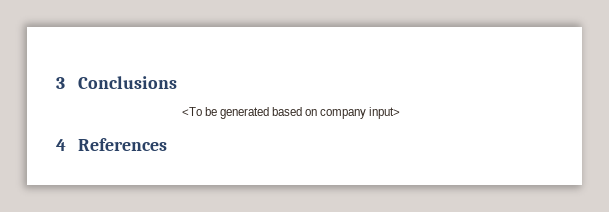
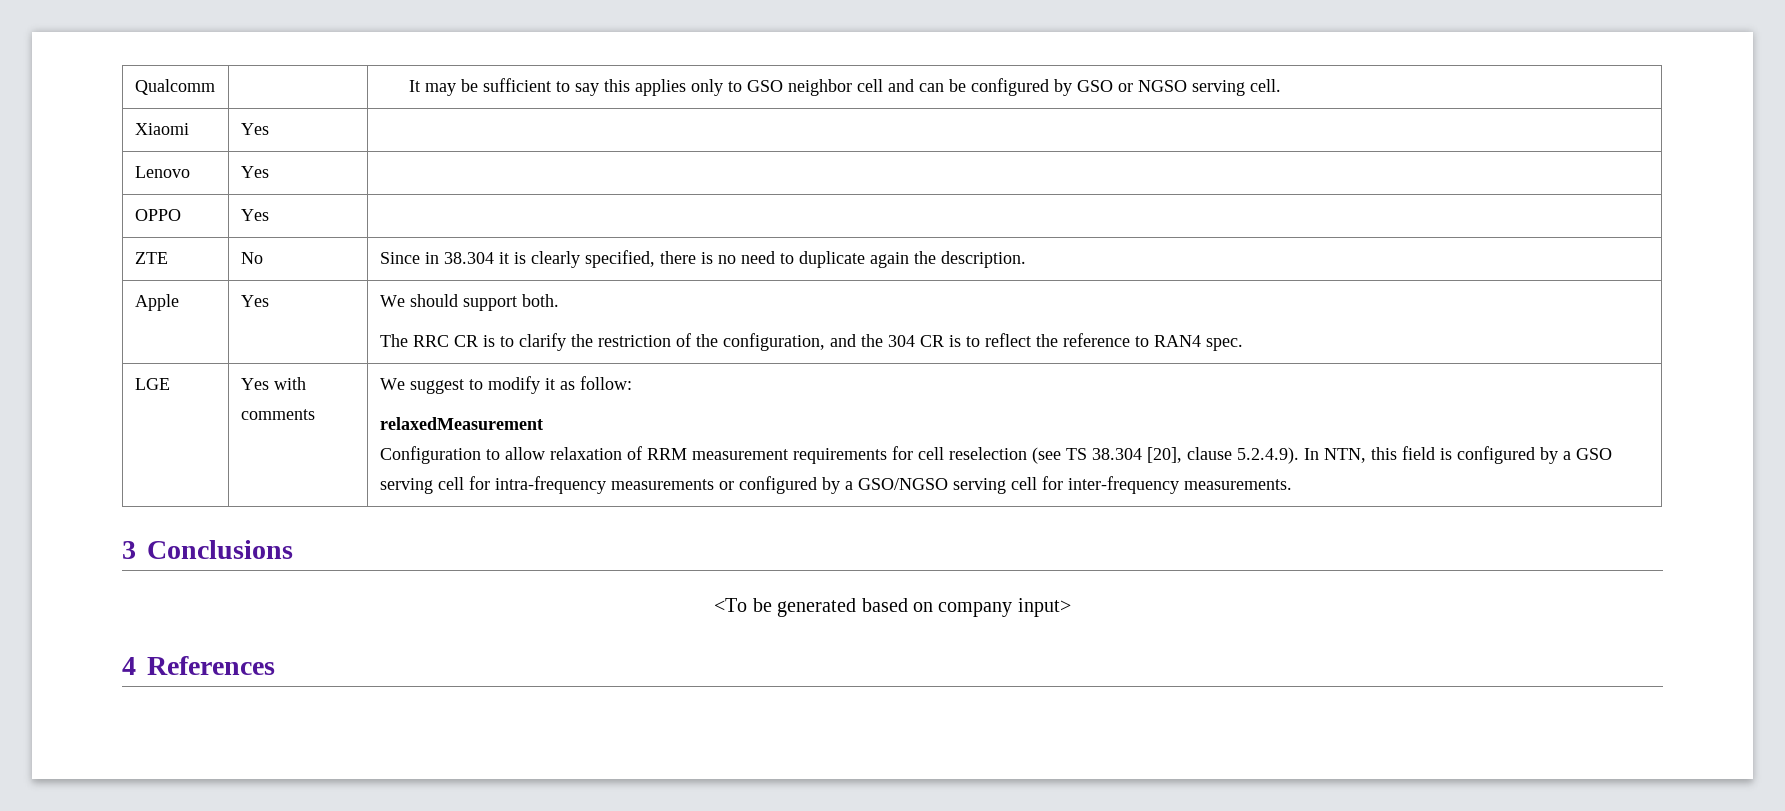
(56, 83) none -> [134,79,215,95] [409,78,1282,96] [134,123,189,135] [240,123,269,135] [134,166,190,178] [240,166,269,178] [134,209,181,221] [240,209,269,221] [134,252,168,264] [240,252,263,264] [379,250,1026,268] [134,294,179,311] [240,295,269,307] [379,294,559,311] [379,333,1243,351] [134,378,170,390] [240,377,306,390] [240,409,315,420] [379,376,632,394] [379,417,543,430] [379,446,1612,464] [379,476,1292,494] Qualcomm | | It may be sufficient to say this applies only to GSO neighbor cell and can be configured by GSO or NGSO serving cell. // Xiaomi | Yes | // Lenovo | Yes | // OPPO | Yes | // ZTE | No | Since in 38.304 it is clearly specified, there is no need to duplicate again the description. // Apple | Yes | We should support both. // The RRC CR is to clarify the restriction of the configuration, and the 304 CR is to reflect the reference to RAN4 spec. // LGE | Yes with comments | We suggest to modify it as follow: // relaxedMeasurement // Configuration to allow relaxation of RRM measurement requirements for cell reselection (see TS 38.304 [20], clause 5.2.4.9). In NTN, this field is configured by a GSO serving cell for intra-frequency measurements or configured by a GSO/NGSO serving cell for inter-frequency measurements. //

